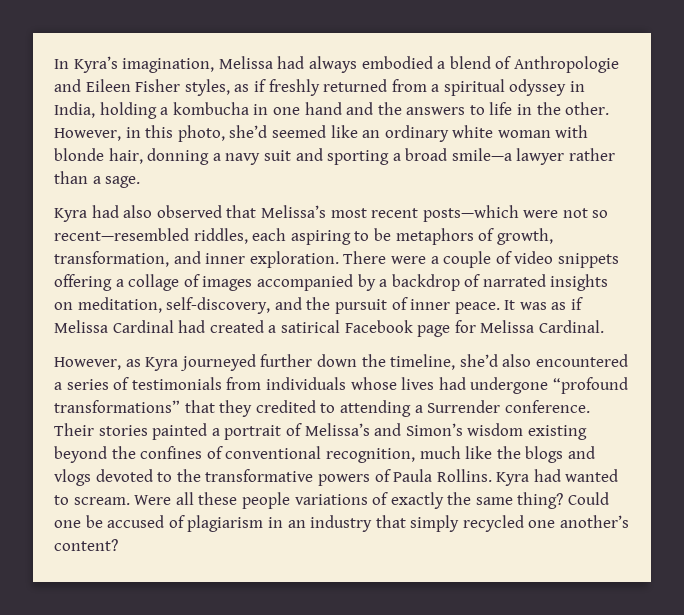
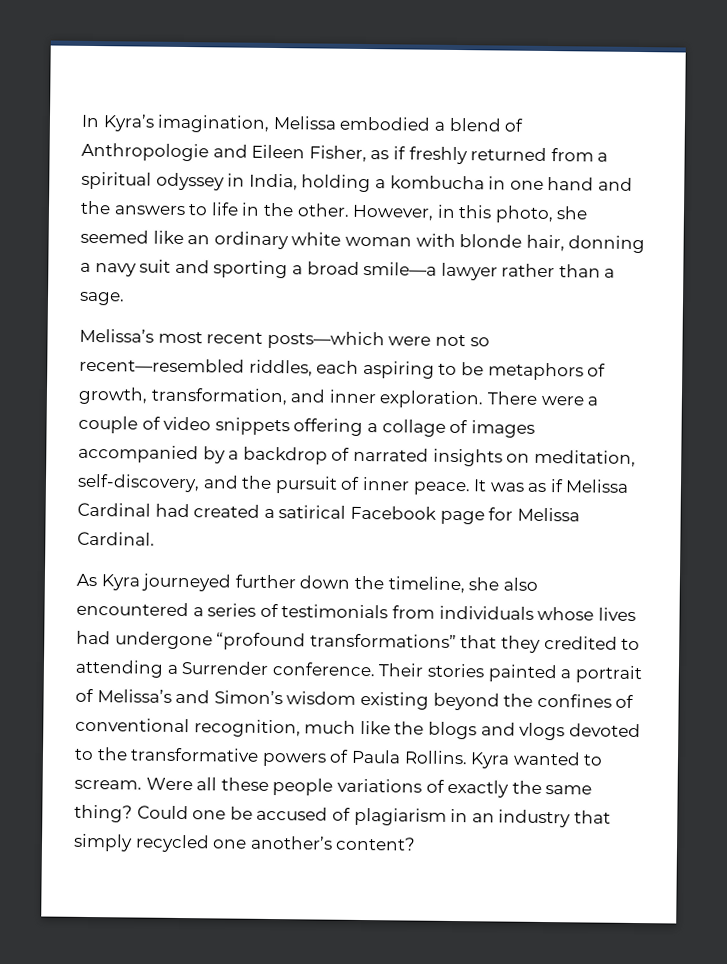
[277,56,357,73] had always -> (337, 122) none
[135,79,230,96] Fisher styles, -> [308,145,367,163] Fisher,
[229,125,268,138] she’d -> [556,206,589,220] she
[54,205,257,222] Kyra had also observed that -> (125, 298) none
[54,357,141,370] However, as -> [76,573,97,587] As
[459,354,498,367] she’d -> [468,577,500,591] she
[533,469,561,482] had -> (511, 760) none

